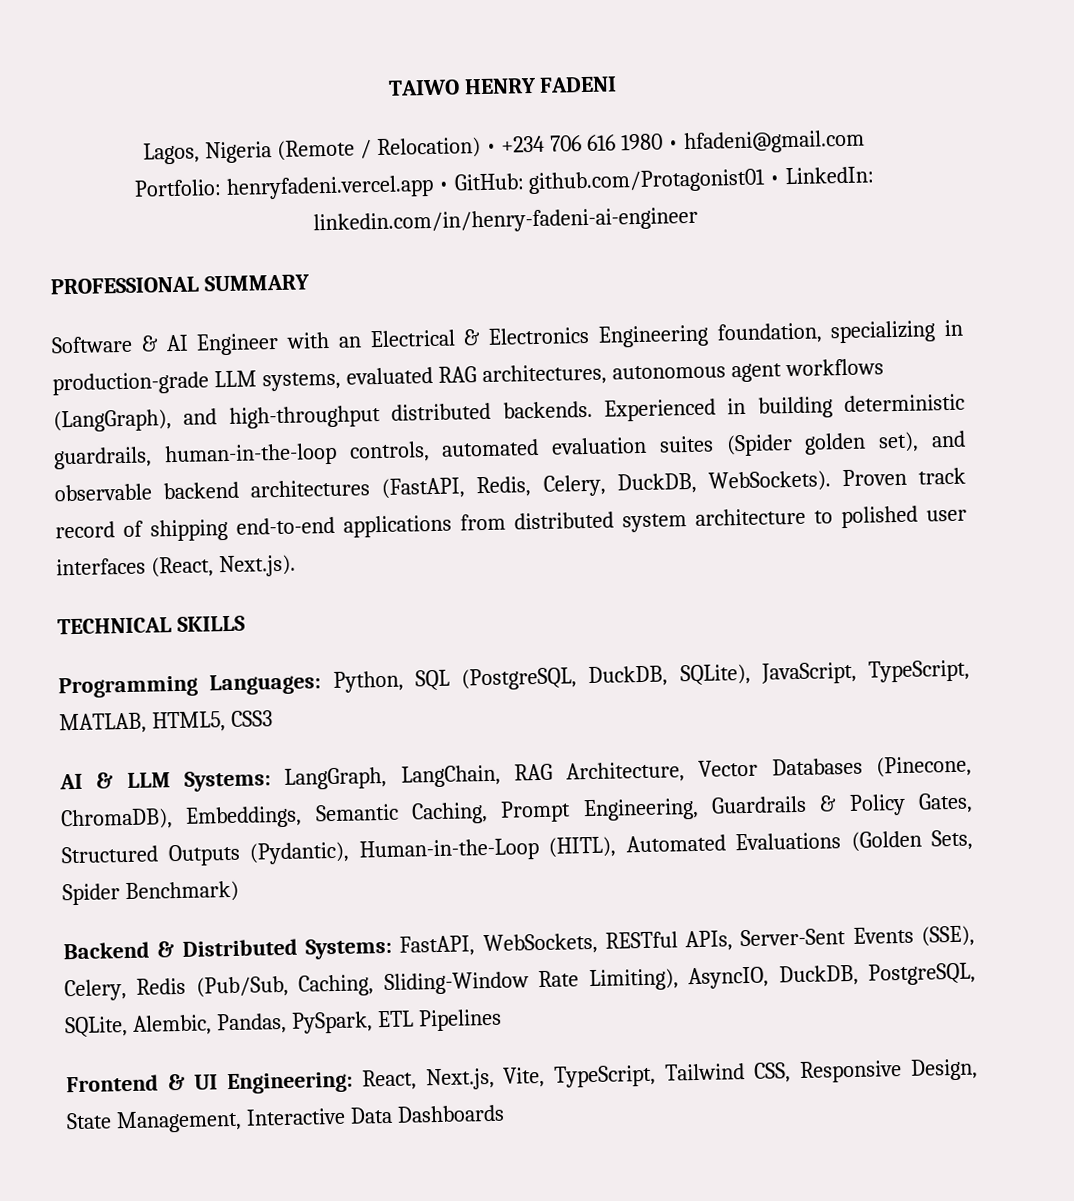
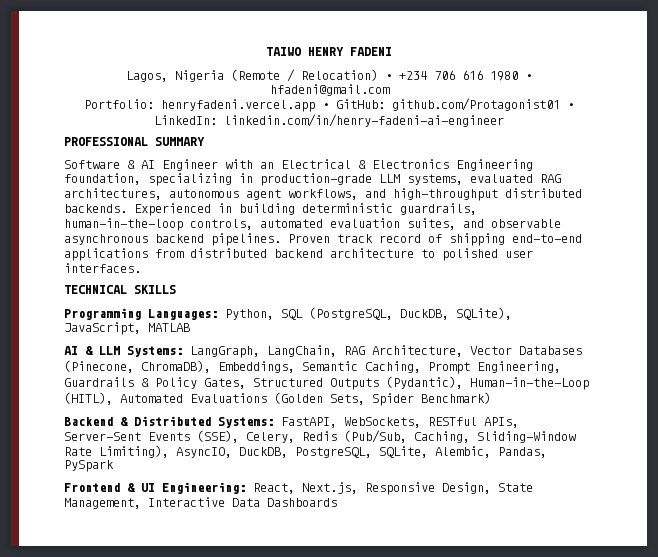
[784,358,884,377] [53,409,172,433] workflows (LangGraph), -> [288,189,358,200] workflows,
[658,430,967,457] [54,470,831,502] suites (Spider golden set), and observable backend architectures (FastAPI, Redis, Celery, DuckDB, WebSockets). -> [407,218,561,230] [64,233,281,246] suites, and observable asynchronous backend pipelines.
[622,513,687,533] system -> [274,249,323,258] backend
[56,554,296,578] interfaces (React, Next.js). -> [64,263,141,273] interfaces.
[868,659,970,683] [59,710,273,735] TypeScript, MATLAB, HTML5, CSS3 -> [148,323,190,332] MATLAB
[290,1008,502,1034] PySpark, ETL Pipelines -> [64,460,114,472] PySpark
[503,1062,792,1088] Vite, TypeScript, Tailwind CSS, -> (358, 488) none

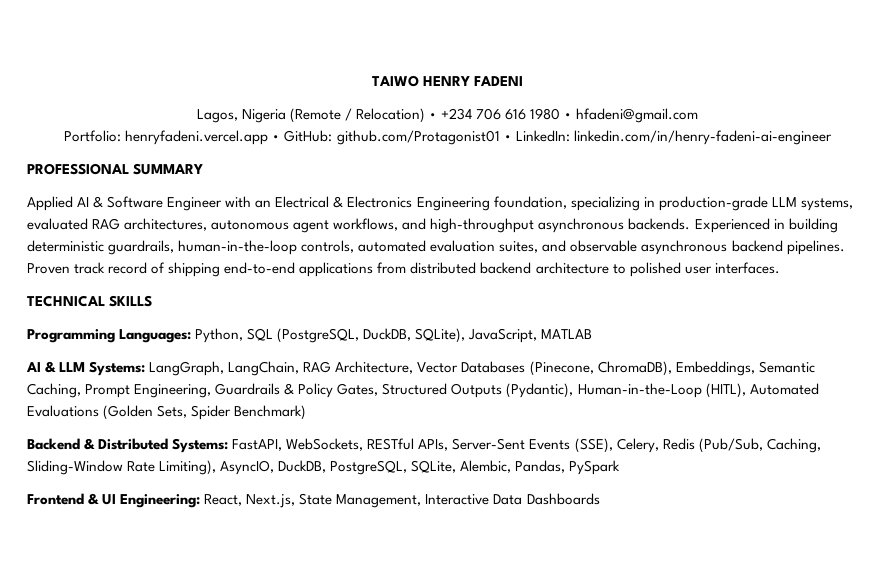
[64,160,155,169] Software & AI -> [27,196,164,211] Applied AI & Software
[505,188,582,198] distributed -> [538,218,625,233] asynchronous
[365,482,491,495] Responsive Design, -> (296, 501) none

